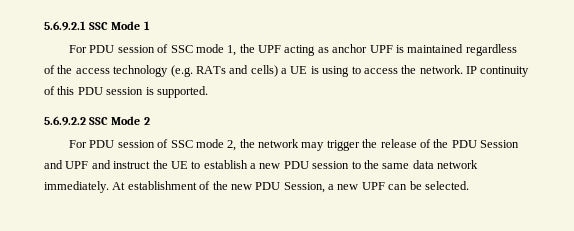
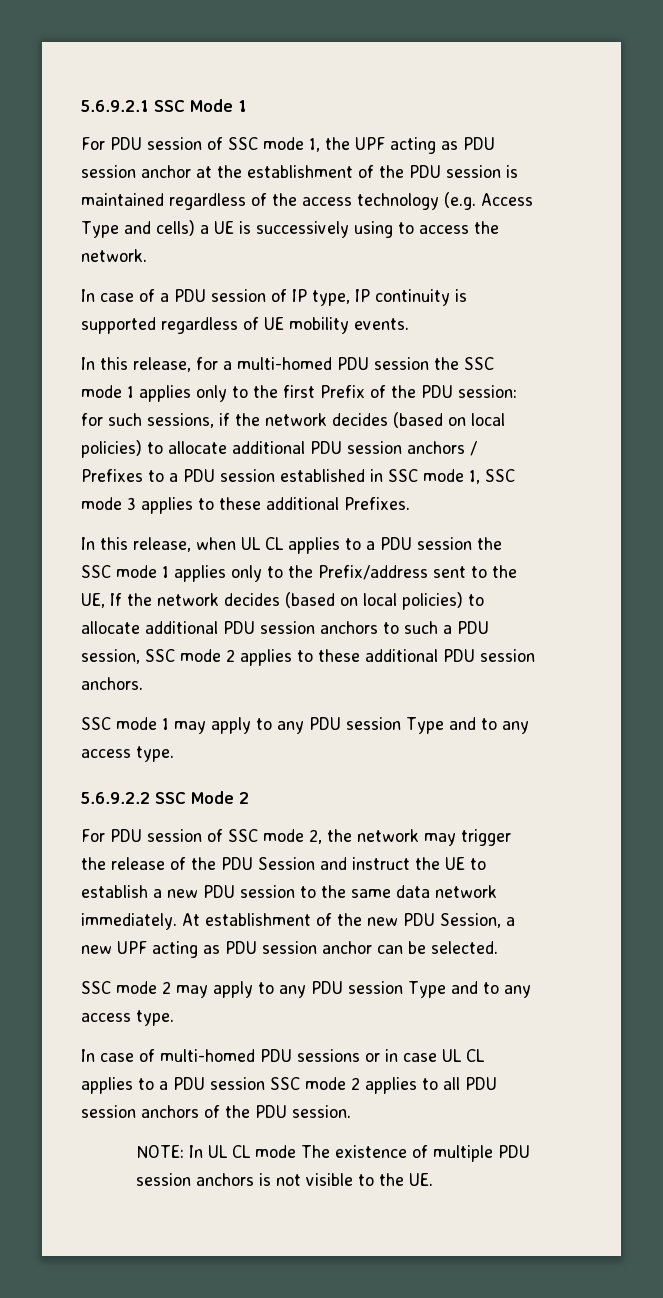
[332,44,393,53] anchor UPF -> [463,137,495,150] [81,165,501,178] PDU session anchor at the establishment of the PDU session
[195,66,226,74] RATs -> [481,193,533,206] [81,221,119,238] Access Type
(319, 70) none -> [255,221,349,238] successively
[466,66,530,77] [44,86,208,98] IP continuity of this PDU session is supported. -> [81,289,467,306] [81,317,409,334] [81,357,494,372] [81,385,517,402] [81,412,505,428] [81,440,477,458] [81,469,515,484] [81,497,410,514] [81,537,502,554] [81,565,517,582] [81,592,484,610] [81,621,489,634] [81,649,535,666] [81,677,143,690] [81,717,529,734] [81,746,174,762] // In case of a PDU session of IP type, IP continuity is supported regardless of UE mobility events. // In this release, for a multi-homed PDU session the SSC mode 1 applies only to the first Prefix of the PDU session: for such sessions, if the network decides (based on local policies) to allocate additional PDU session anchors / Prefixes to a PDU session established in SSC mode 1, SSC mode 3 applies to these additional Prefixes. // In this release, when UL CL applies to a PDU session the SSC mode 1 applies only to the Prefix/address sent to the UE, If the network decides (based on local policies) to allocate additional PDU session anchors to such a PDU session, SSC mode 2 applies to these additional PDU session anchors. // SSC mode 1 may apply to any PDU session Type and to any access type.
[65,160,111,169] UPF and -> (347, 863) none
[388,181,469,190] can be selected. -> [152,941,498,958] [81,981,531,998] [81,1010,174,1026] [81,1049,485,1062] [81,1077,497,1094] [81,1105,351,1118] [136,1145,531,1162] [136,1173,434,1186] acting as PDU session anchor can be selected. // SSC mode 2 may apply to any PDU session Type and to any access type. // In case of multi-homed PDU sessions or in case UL CL applies to a PDU session SSC mode 2 applies to all PDU session anchors of the PDU session. // NOTE: In UL CL mode The existence of multiple PDU session anchors is not visible to the UE.

